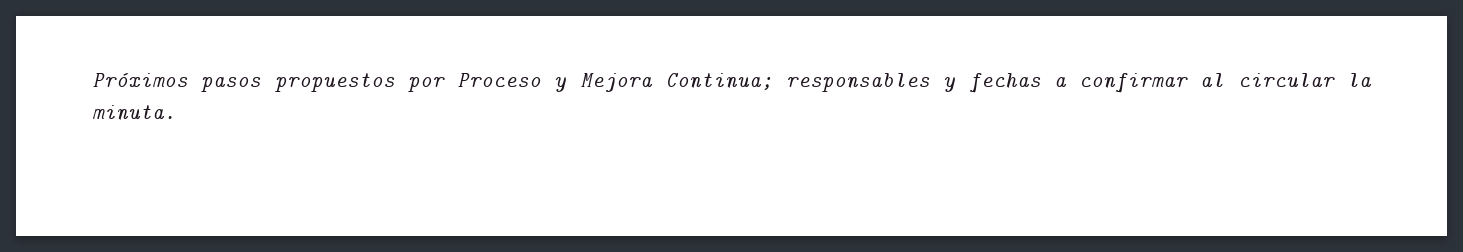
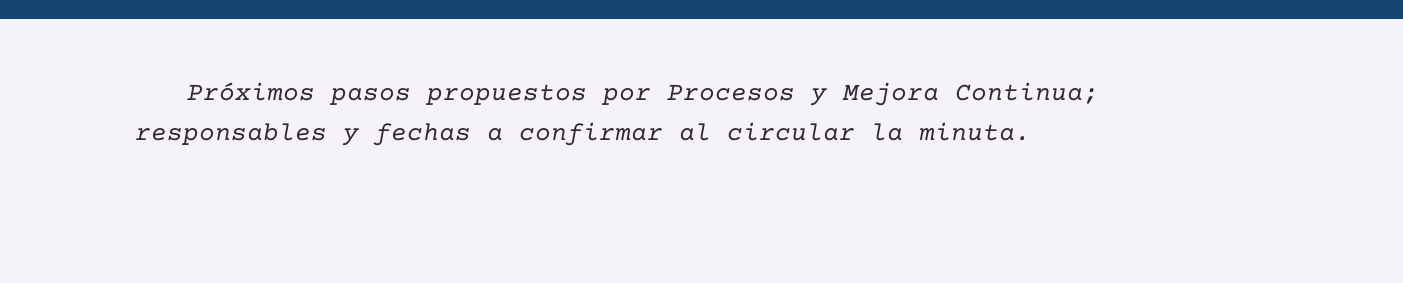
[457,73,542,87] Proceso -> [666,84,795,101] Procesos

